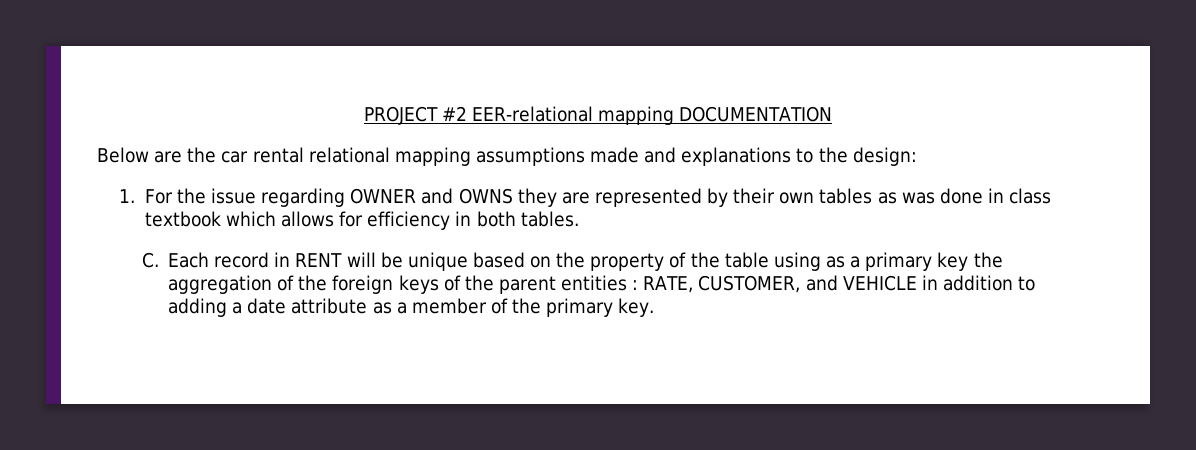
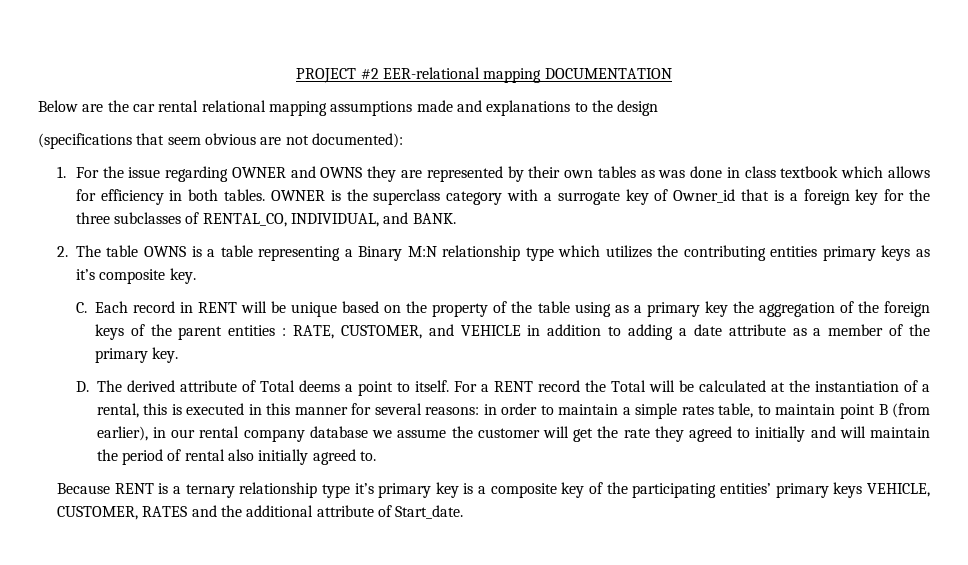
[852,147,917,166] design: -> [617,100,659,116] [38,133,403,149] design // (specifications that seem obvious are not documented):
(579, 219) none -> [270,189,931,205] [75,212,456,227] [56,245,931,261] [75,268,196,284] OWNER is the superclass category with a surrogate key of Owner_id that is a foreign key for the three subclasses of RENTAL_CO, INDIVIDUAL, and BANK. // 2. The table OWNS is a table representing a Binary M:N relationship type which utilizes the contributing entities primary keys as it’s composite key.
(655, 307) none -> [75,380,930,396] [96,403,930,419] [96,426,931,442] [96,449,377,465] [56,482,931,498] [56,505,464,520] // D. The derived attribute of Total deems a point to itself. For a RENT record the Total will be calculated at the instantiation of a rental, this is executed in this manner for several reasons: in order to maintain a simple rates table, to maintain point B (from earlier), in our rental company database we assume the customer will get the rate they agreed to initially and will maintain the period of rental also initially agreed to. // Because RENT is a ternary relationship type it’s primary key is a composite key of the participating entities’ primary keys VEHICLE, CUSTOMER, RATES and the additional attribute of Start_date.

